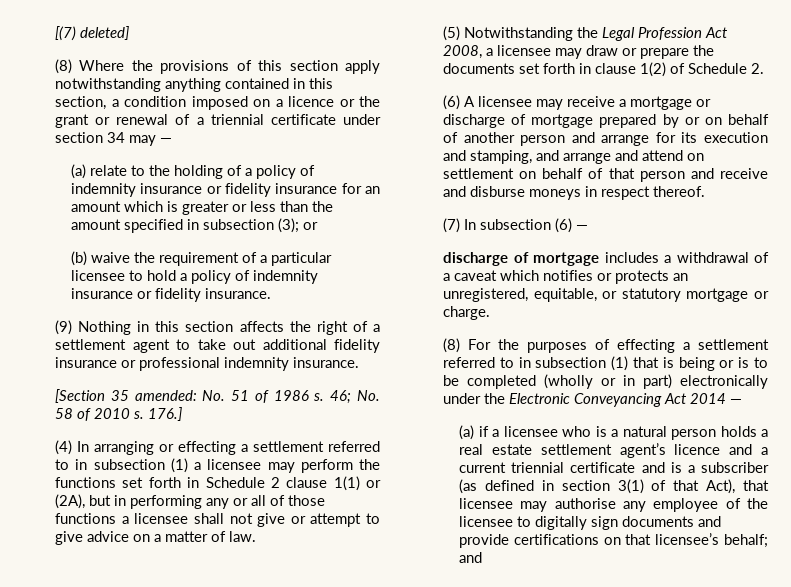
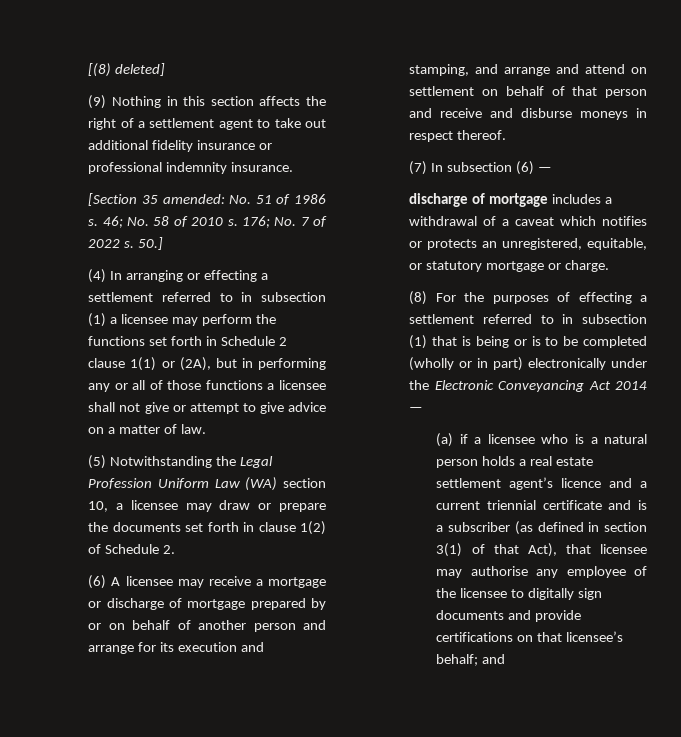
[55,26,77,41] [(7) -> [88,63,112,77] [(8)
[55,59,381,74] [55,78,334,92] [55,96,381,110] [55,114,382,128] [55,132,173,146] [71,164,316,179] [71,183,380,197] [71,201,334,215] [71,218,319,233] [71,251,333,266] [71,270,319,284] [71,288,272,302] // (8) Where the provisions of this section apply notwithstanding anything contained in this section, a condition imposed on a licence or the grant or renewal of a triennial certificate under section 34 may — // (a) relate to the holding of a policy of indemnity insurance or fidelity insurance for an amount which is greater or less than the amount specified in subsection (3); or // (b) waive the requirement of a particular licensee to hold a policy of indemnity insurance or fidelity insurance. -> (166, 69) none
[148,407,183,421] 176.] -> [241,216,327,228] [88,237,164,250] 176; No. 7 of 2022 s. 50.]
[705,27,729,38] [443,45,483,59] Act 2008, -> [157,477,326,491] [88,501,109,512] Uniform Law (WA) section 10,

